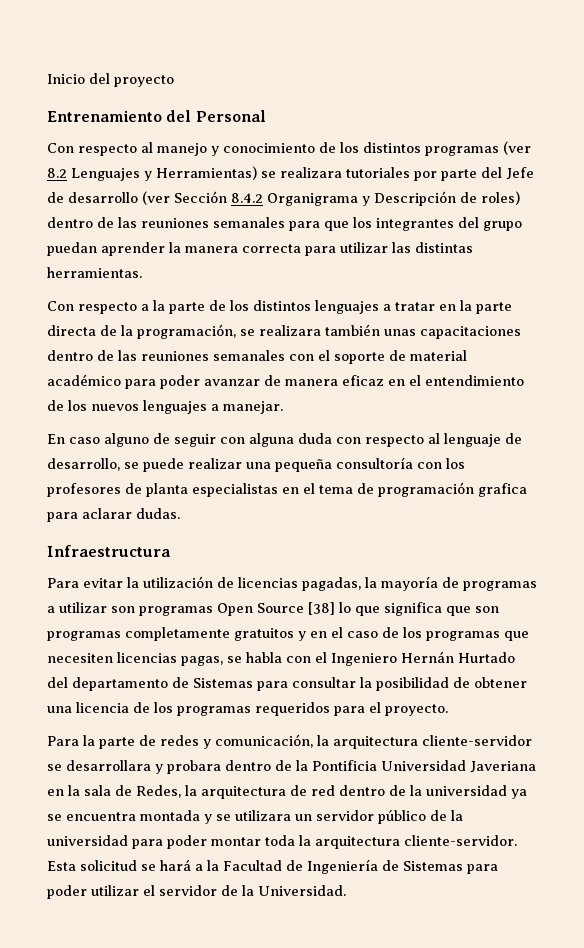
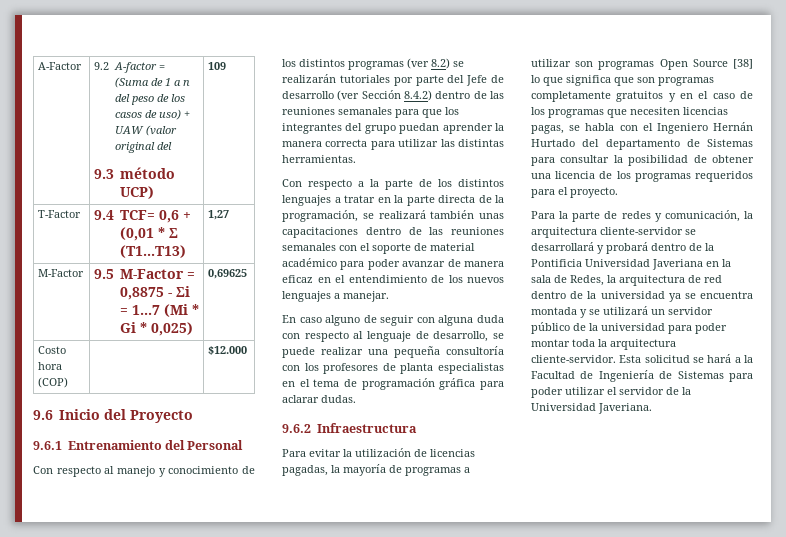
[47,73,174,87] Inicio del proyecto // -> [38,62,83,70] [94,62,165,73] [114,77,190,88] [114,94,185,105] [114,109,190,120] [114,125,177,136] [114,142,172,153] [94,167,175,179] [119,186,154,199] [208,62,227,70] [38,210,82,218] [94,210,191,223] [119,227,178,241] [119,245,186,258] [208,210,230,220] [38,269,85,277] [94,269,195,279] [119,286,190,300] [119,304,199,317] [119,322,193,336] [208,269,248,279] [38,346,67,354] [38,362,63,370] [38,377,69,388] [208,346,248,355] [33,409,193,423] [33,441,62,450] A-Factor | 9.2 A-factor = (Suma de 1 a n del peso de los casos de uso) + UAW (valor original del // 9.3 método UCP) | 109 // T-Factor | 9.4 TCF= 0,6 + (0,01 * Σ (T1...T13) | 1,27 // M-Factor | 9.5 M-Factor = 0,8875 - Σi = 1...7 (Mi * Gi * 0,025) | 0,69625 // Costo hora (COP) | | $12.000 // 9.6 Inicio del Proyecto // 9.6.1
[47,166,342,181] 8.2 Lenguajes y Herramientas) se realizara -> [431,58,464,69] [282,74,336,83] 8.2) se realizarán
[231,191,520,206] 8.4.2 Organigrama y Descripción de roles) -> [404,90,432,101] 8.4.2)
[259,325,321,336] realizara -> [378,210,426,219] realizará
[478,483,527,497] grafica -> [439,378,476,390] gráfica
(180, 513) none -> [282,424,311,433] 9.6.2
[66,760,221,774] desarrollara y probara -> [531,242,648,254] desarrollará y probará
[235,810,291,821] utilizara -> [603,306,648,315] utilizará
[258,885,346,896] Universidad. -> [531,403,652,414] Universidad Javeriana.

